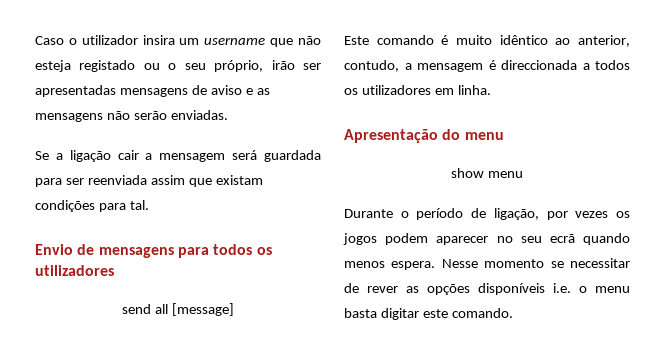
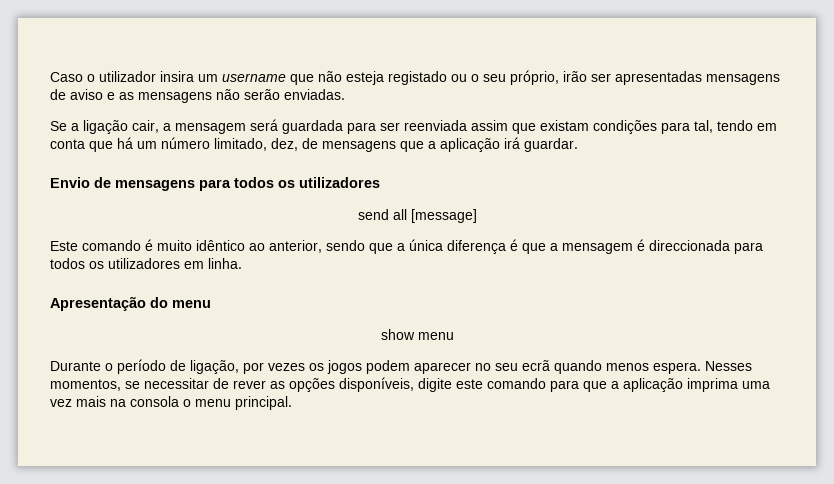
[117,150,139,160] cair -> [132,120,159,133] cair,
[129,200,149,210] tal. -> [694,120,777,133] [50,137,578,152] tal, tendo em conta que há um número limitado, dez, de mensagens que a aplicação irá guardar.
[344,60,399,72] contudo, -> [326,239,546,254] sendo que a única diferença é que
[582,63,590,70] a -> [734,242,763,254] para
[441,259,545,268] Nesse momento -> [705,361,752,371] [50,379,121,391] Nesses momentos,
[478,283,630,295] [344,308,513,320] disponíveis i.e. o menu basta digitar este comando. -> [339,377,770,392] [50,396,292,410] disponíveis, digite este comando para que a aplicação imprima uma vez mais na consola o menu principal.

